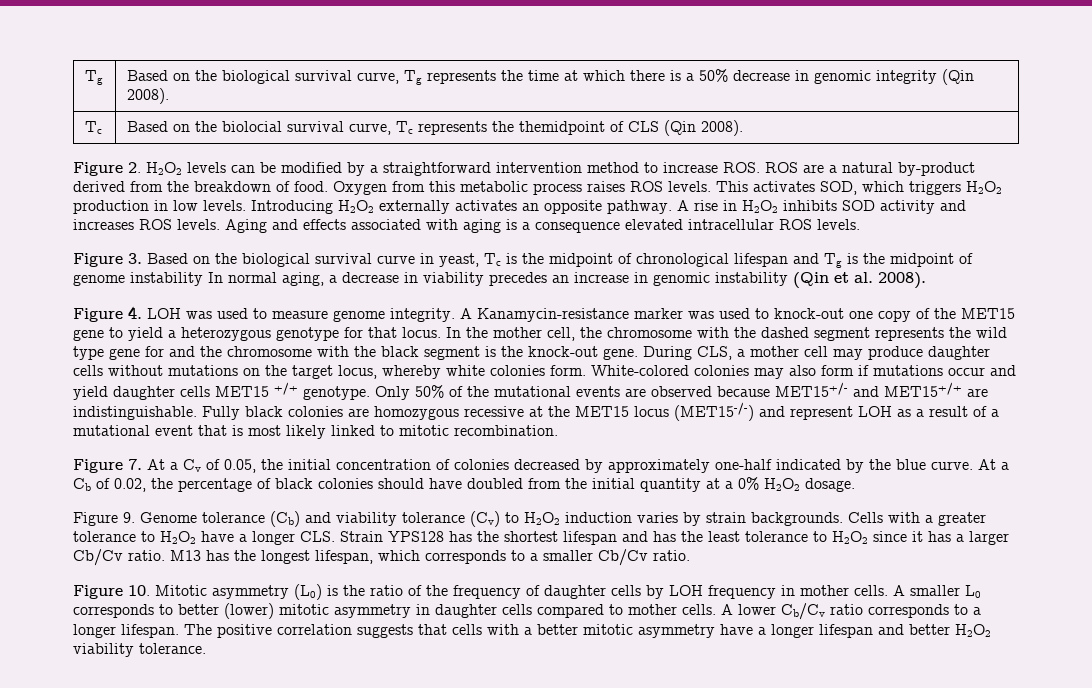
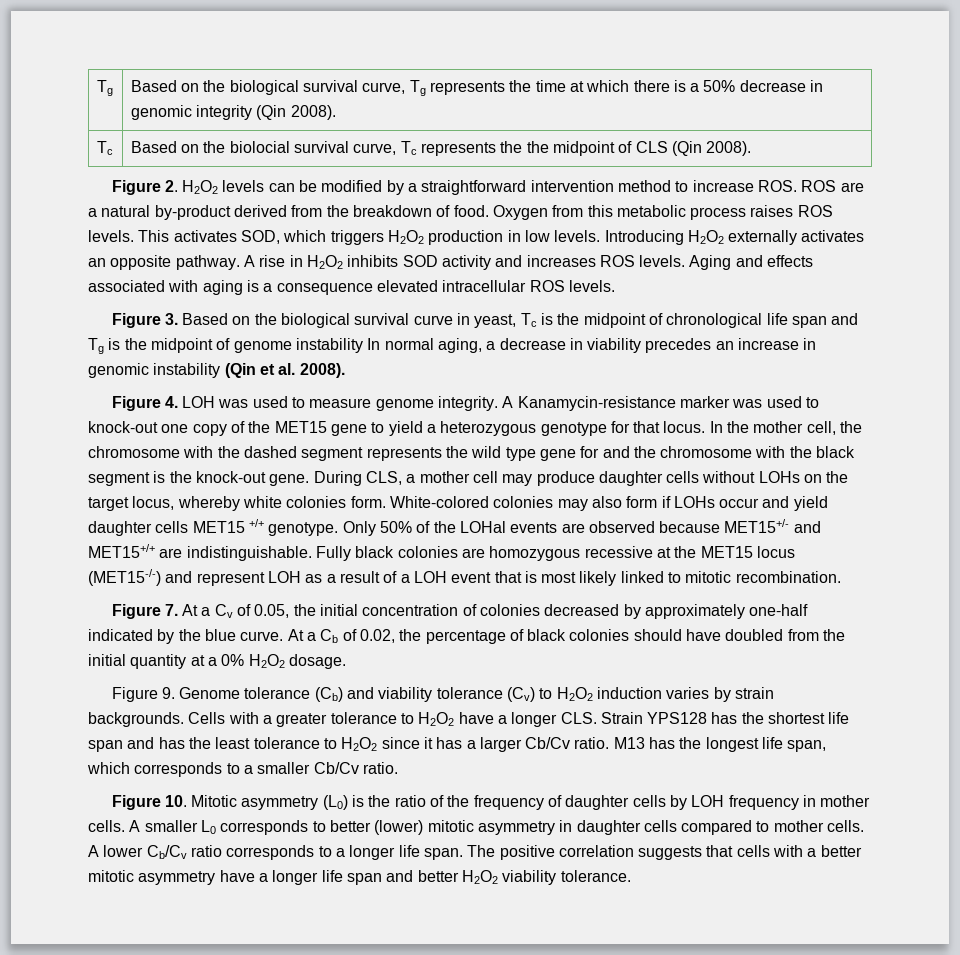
[518,121,605,135] themidpoint -> [526,141,615,156] the midpoint
[734,253,788,267] lifespan -> [766,313,827,328] life span
[168,365,238,376] mutations -> [758,471,800,483] LOHs
[873,365,943,376] mutations -> [673,496,715,508] LOHs
[494,386,571,397] mutational -> [459,521,506,533] LOHal
[73,425,150,436] mutational -> [413,571,447,583] LOH
[563,531,617,545] lifespan -> [828,712,850,724] [88,740,123,752] life span
[315,550,373,564] lifespan, -> [762,737,827,752] life span,
[121,624,179,638] lifespan. -> [398,845,463,860] life span.
[819,624,873,638] lifespan -> [321,870,382,885] life span

